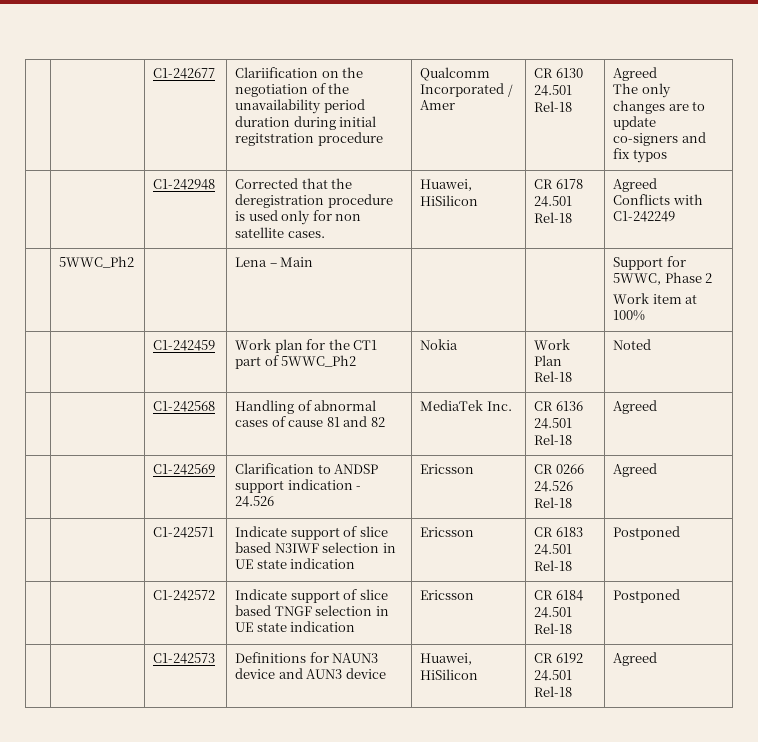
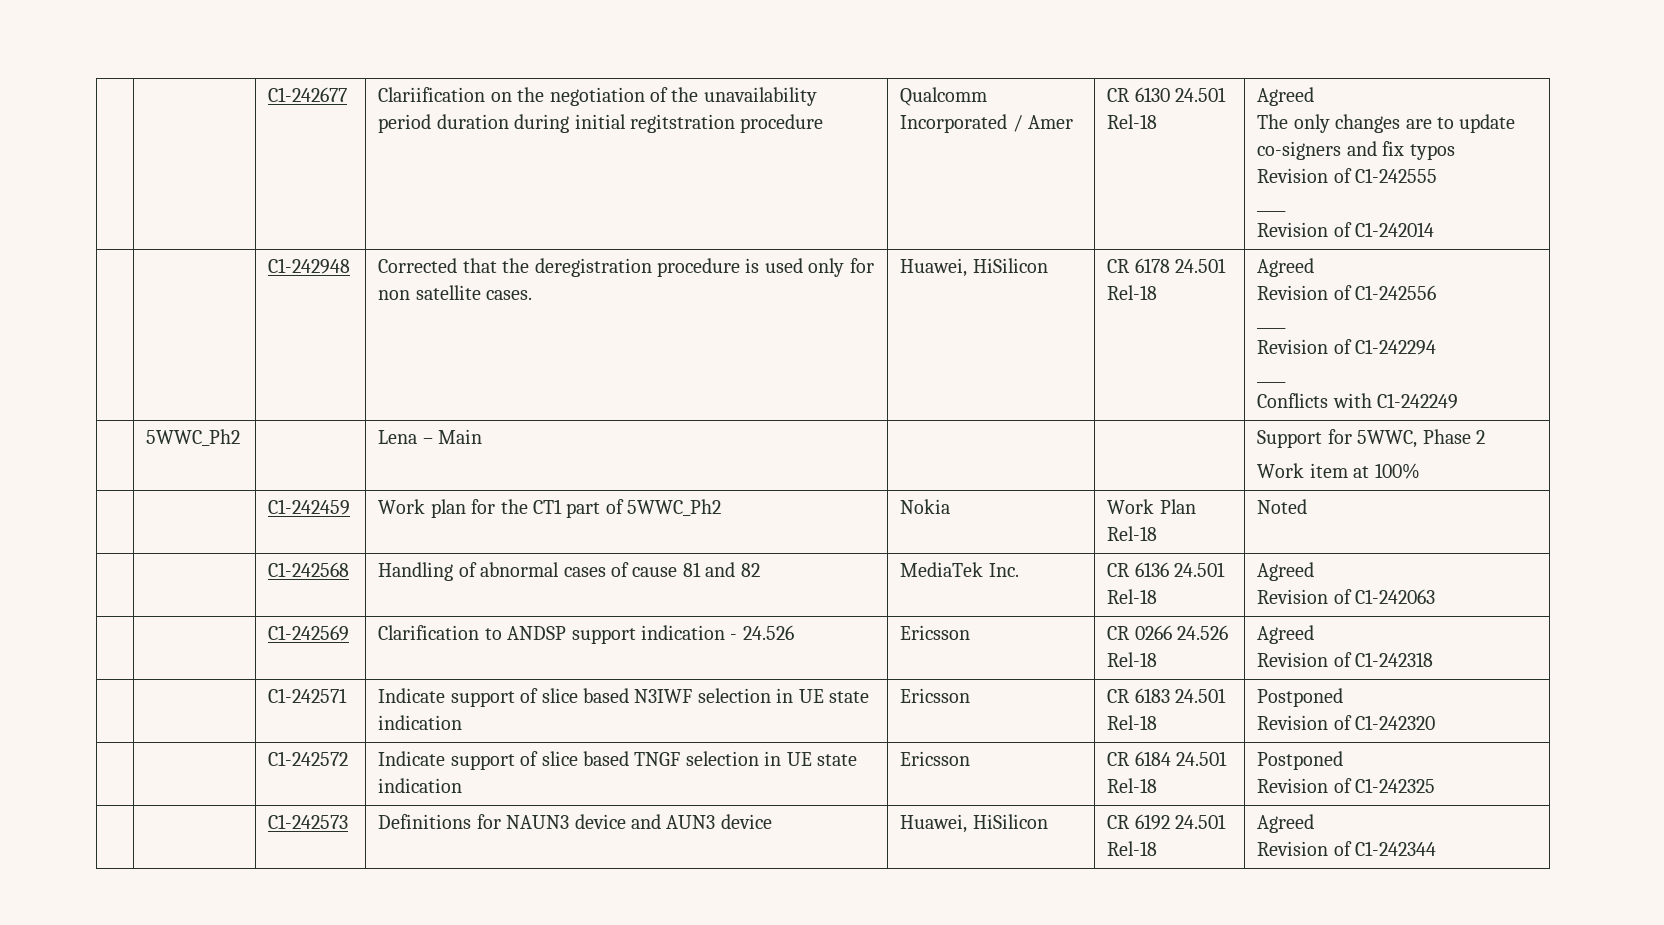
(667, 156) none -> [1257,168,1438,183] [1257,210,1287,212] [1257,222,1435,237] // Revision of C1-242555 // ____ // Revision of C1-242014
(658, 185) none -> [1257,285,1437,300] [1257,327,1287,329] [1257,339,1437,355] [1257,381,1287,383] // Revision of C1-242556 // ____ // Revision of C1-242294 // ____
(658, 407) none -> [1257,589,1436,604] // Revision of C1-242063
(658, 470) none -> [1257,652,1434,667] // Revision of C1-242318
(681, 533) none -> [1257,715,1436,730] // Revision of C1-242320
(681, 596) none -> [1257,778,1436,793] // Revision of C1-242325
(658, 659) none -> [1257,841,1437,856] // Revision of C1-242344

